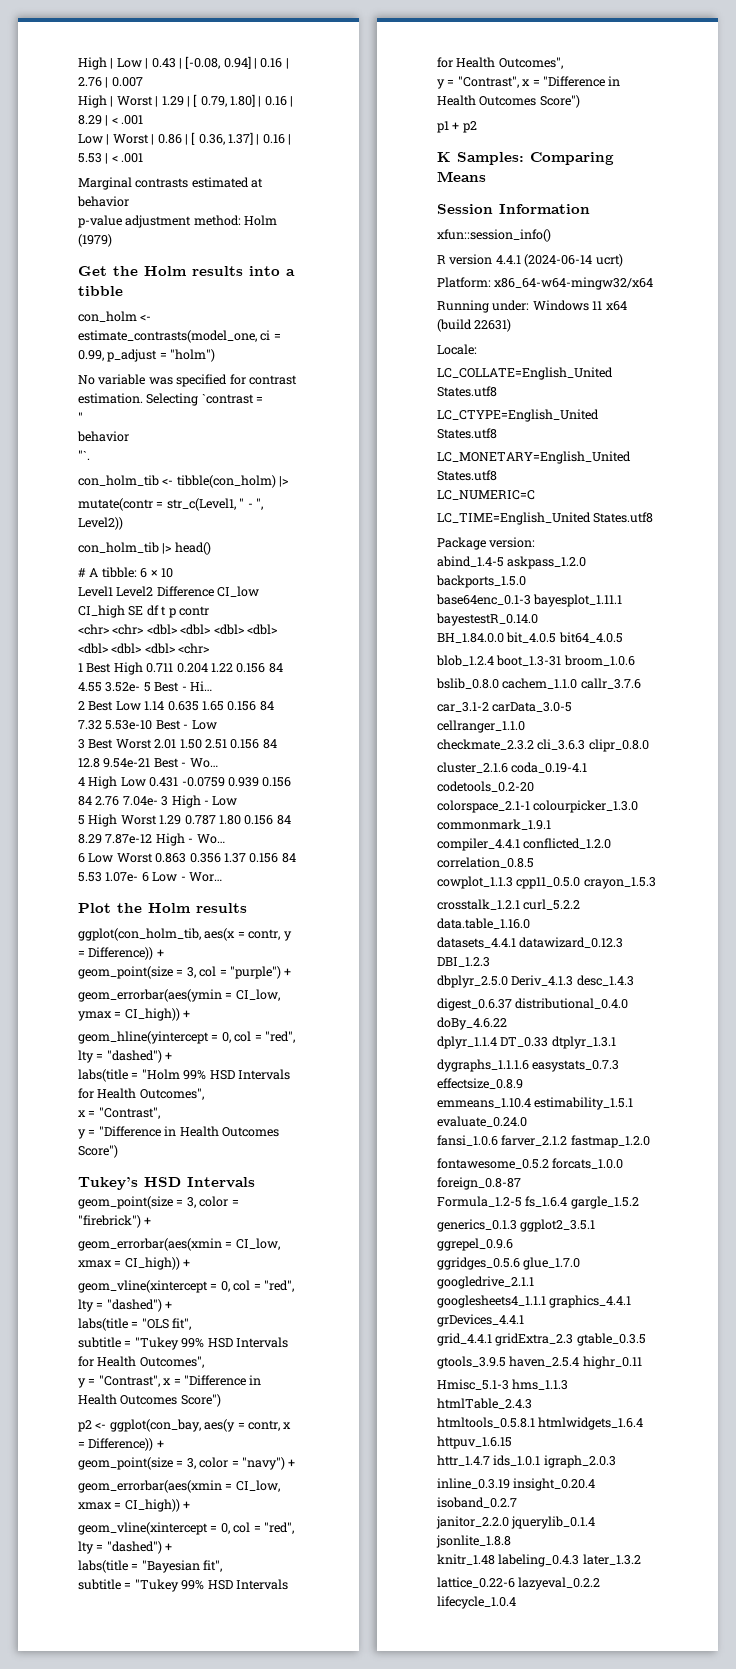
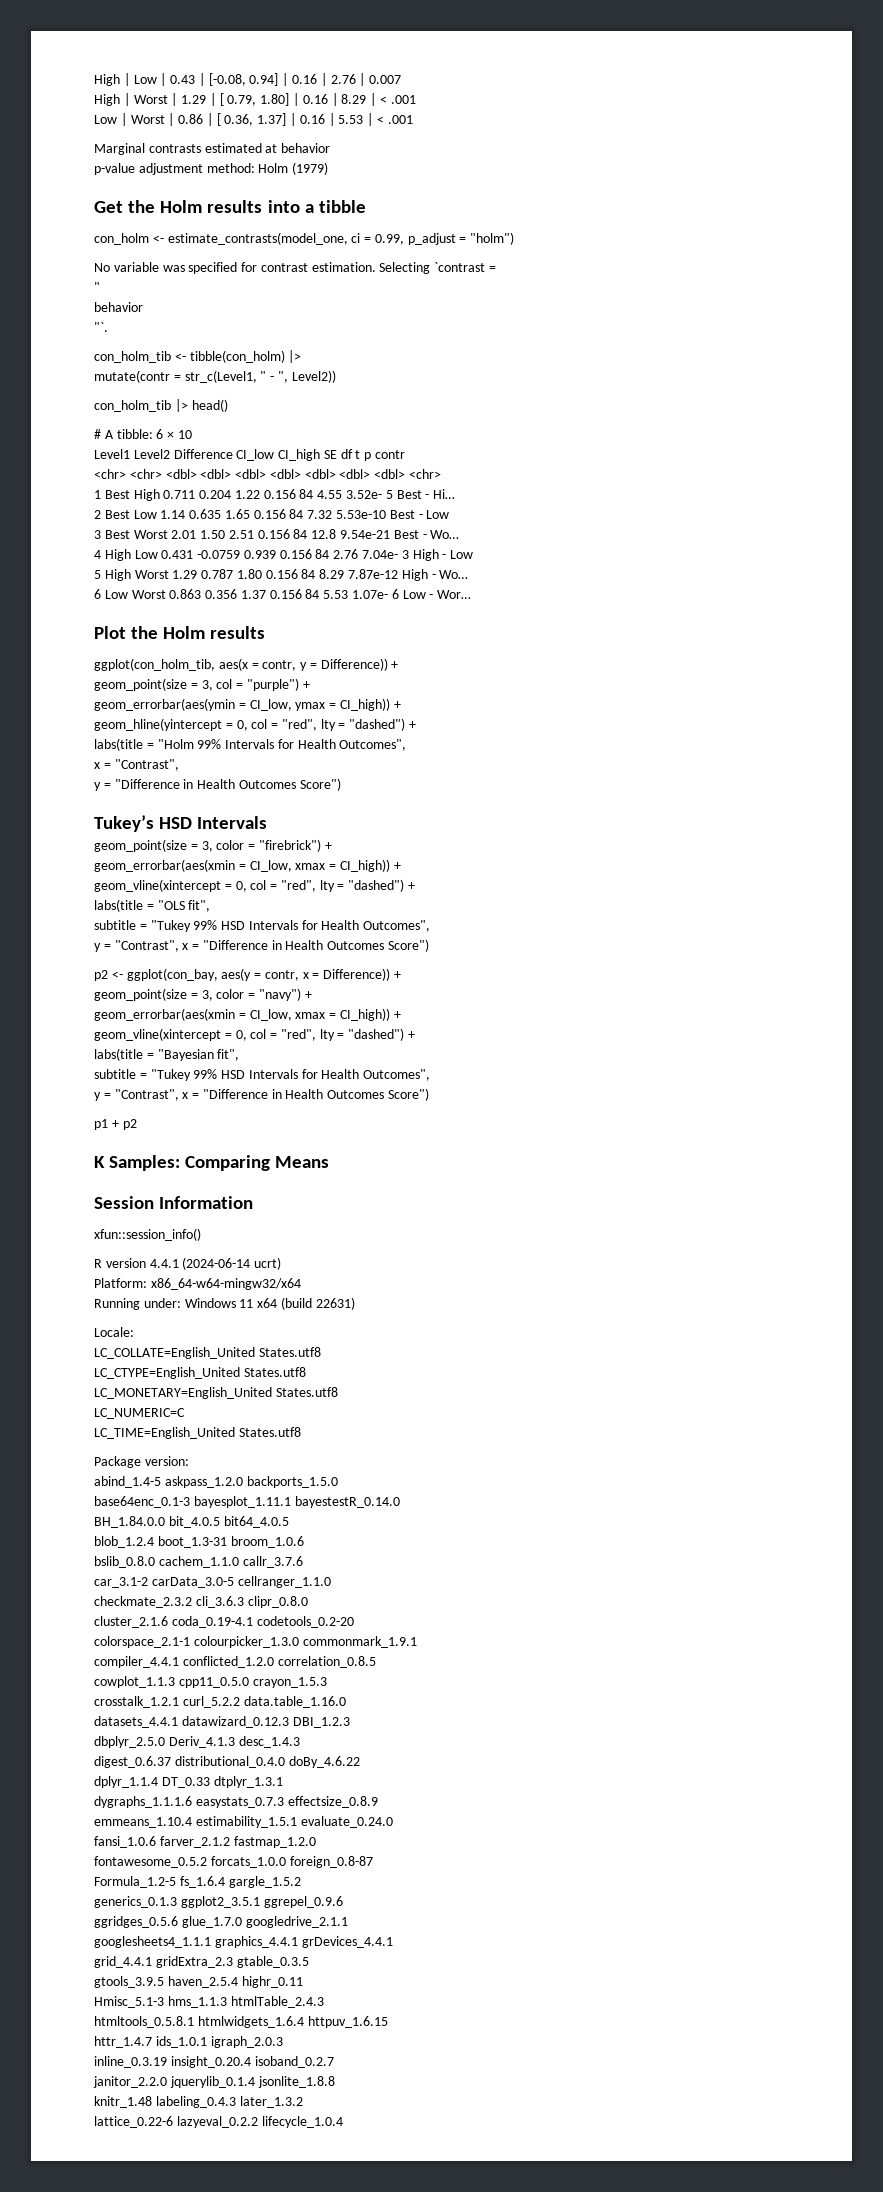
[209,1070,235,1080] HSD -> (222, 744) none

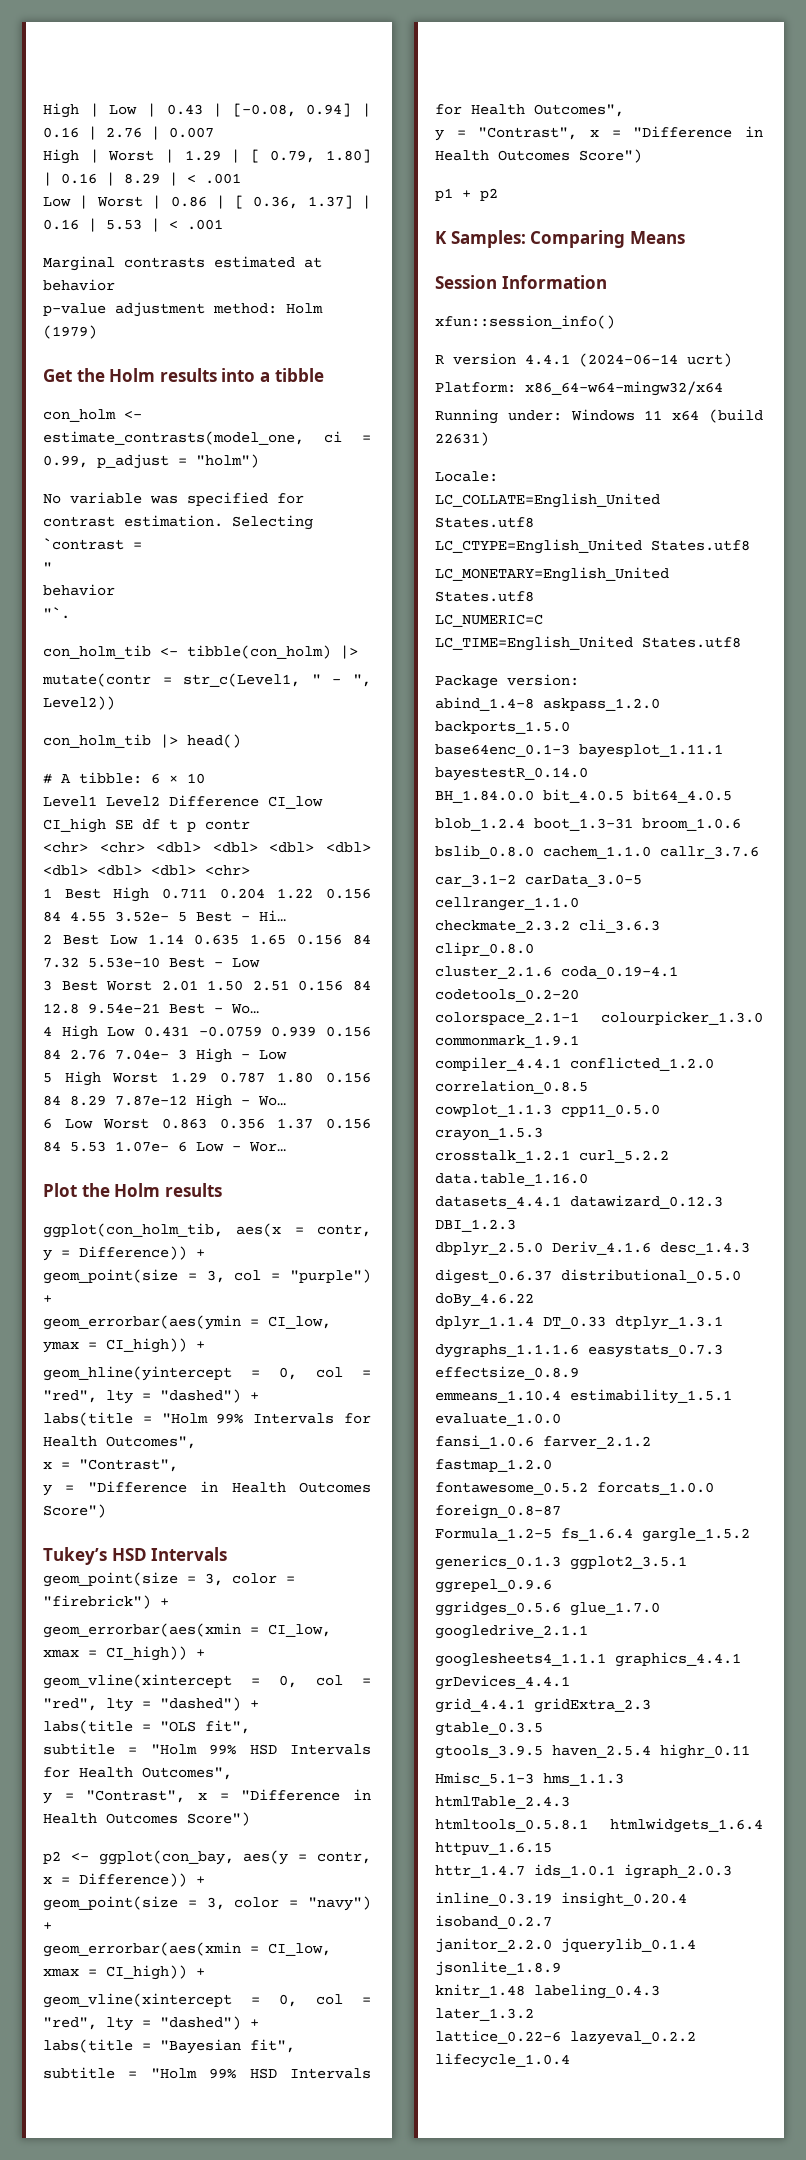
[150,920,191,932] "Tukey -> [150,1744,197,1755] "Holm
[150,1069,191,1081] "Tukey -> [150,2068,197,2079] "Holm
[94,1476,161,1488] abind_1.4-5 -> [435,697,534,711] abind_1.4-8
[168,1736,235,1748] Deriv_4.1.3 -> [552,1241,651,1255] Deriv_4.1.6
[174,1756,285,1768] distributional_0.4.0 -> [561,1269,741,1283] distributional_0.5.0
[300,1816,393,1828] evaluate_0.24.0 -> [435,1413,561,1426] evaluate_1.0.0
[257,2076,335,2088] jsonlite_1.8.8 -> [435,1961,561,1976] jsonlite_1.8.9

